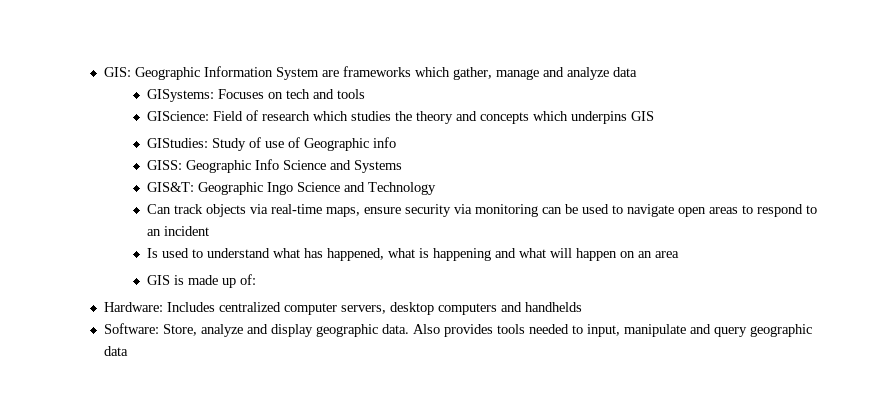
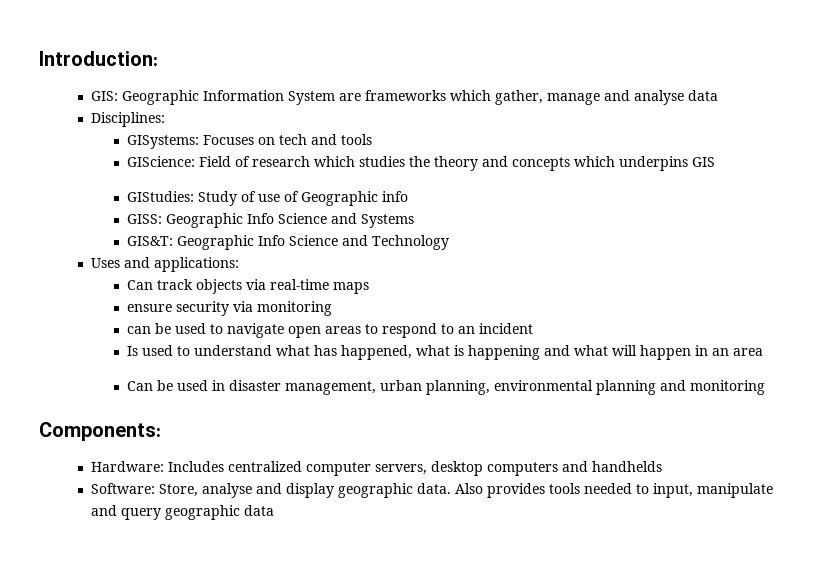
(104, 72) none -> [39,51,158,66] Introduction: //
[567,67,638,80] analyze data -> [633,90,718,105] [90,112,165,127] analyse data // Disciplines:
[266,182,293,195] Ingo -> [258,235,286,246] Info
(436, 188) none -> [90,257,239,272] // Uses and applications:
[325,207,360,217] maps, -> [333,282,370,294] maps //
(538, 210) none -> (333, 308) //
[619,251,635,258] on -> [695,345,709,356] in
[146,274,256,288] GIS is made up of: -> [127,380,766,395] [39,422,161,441] Can be used in disaster management, urban planning, environmental planning and monitoring // Components:
[201,324,244,337] analyze -> [201,483,252,498] analyse

